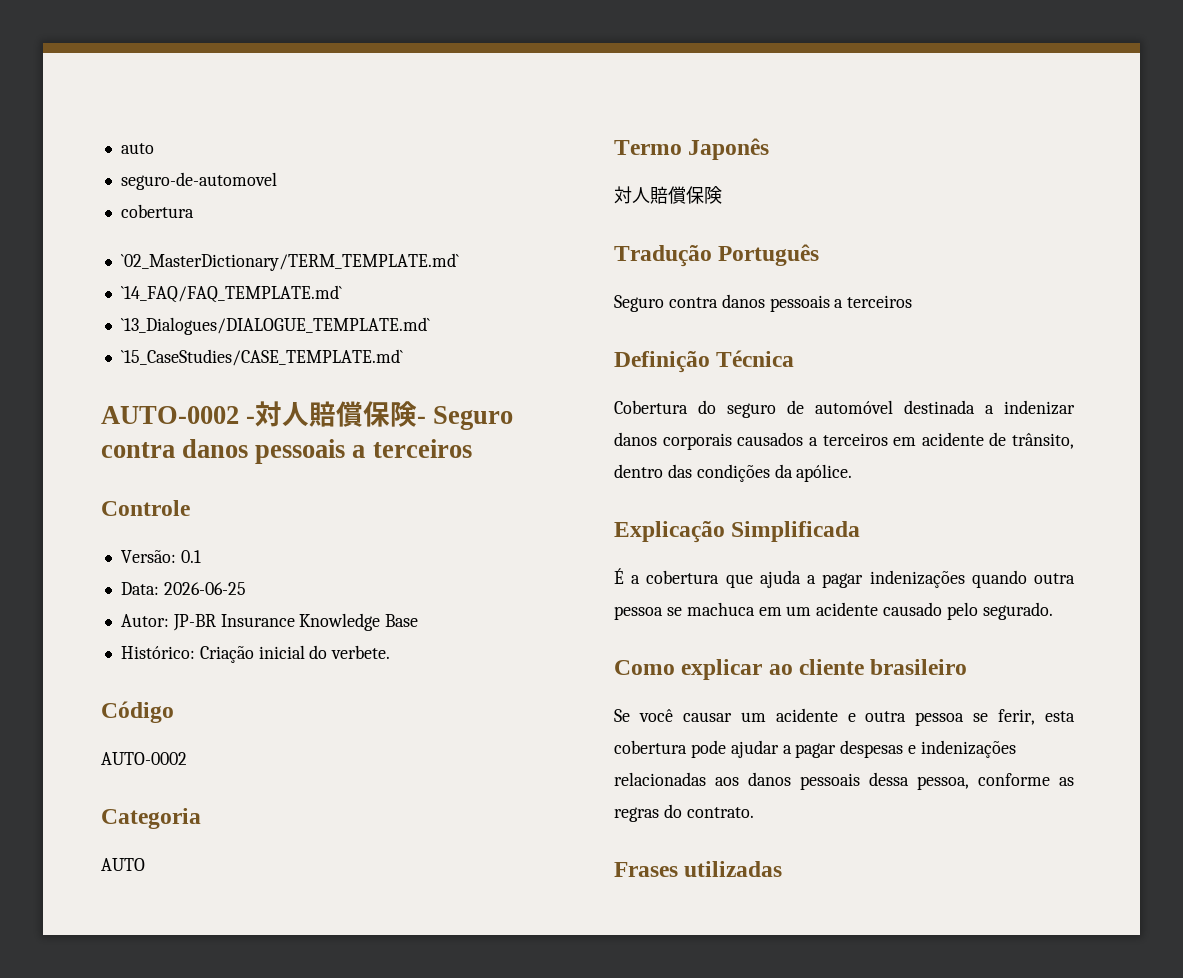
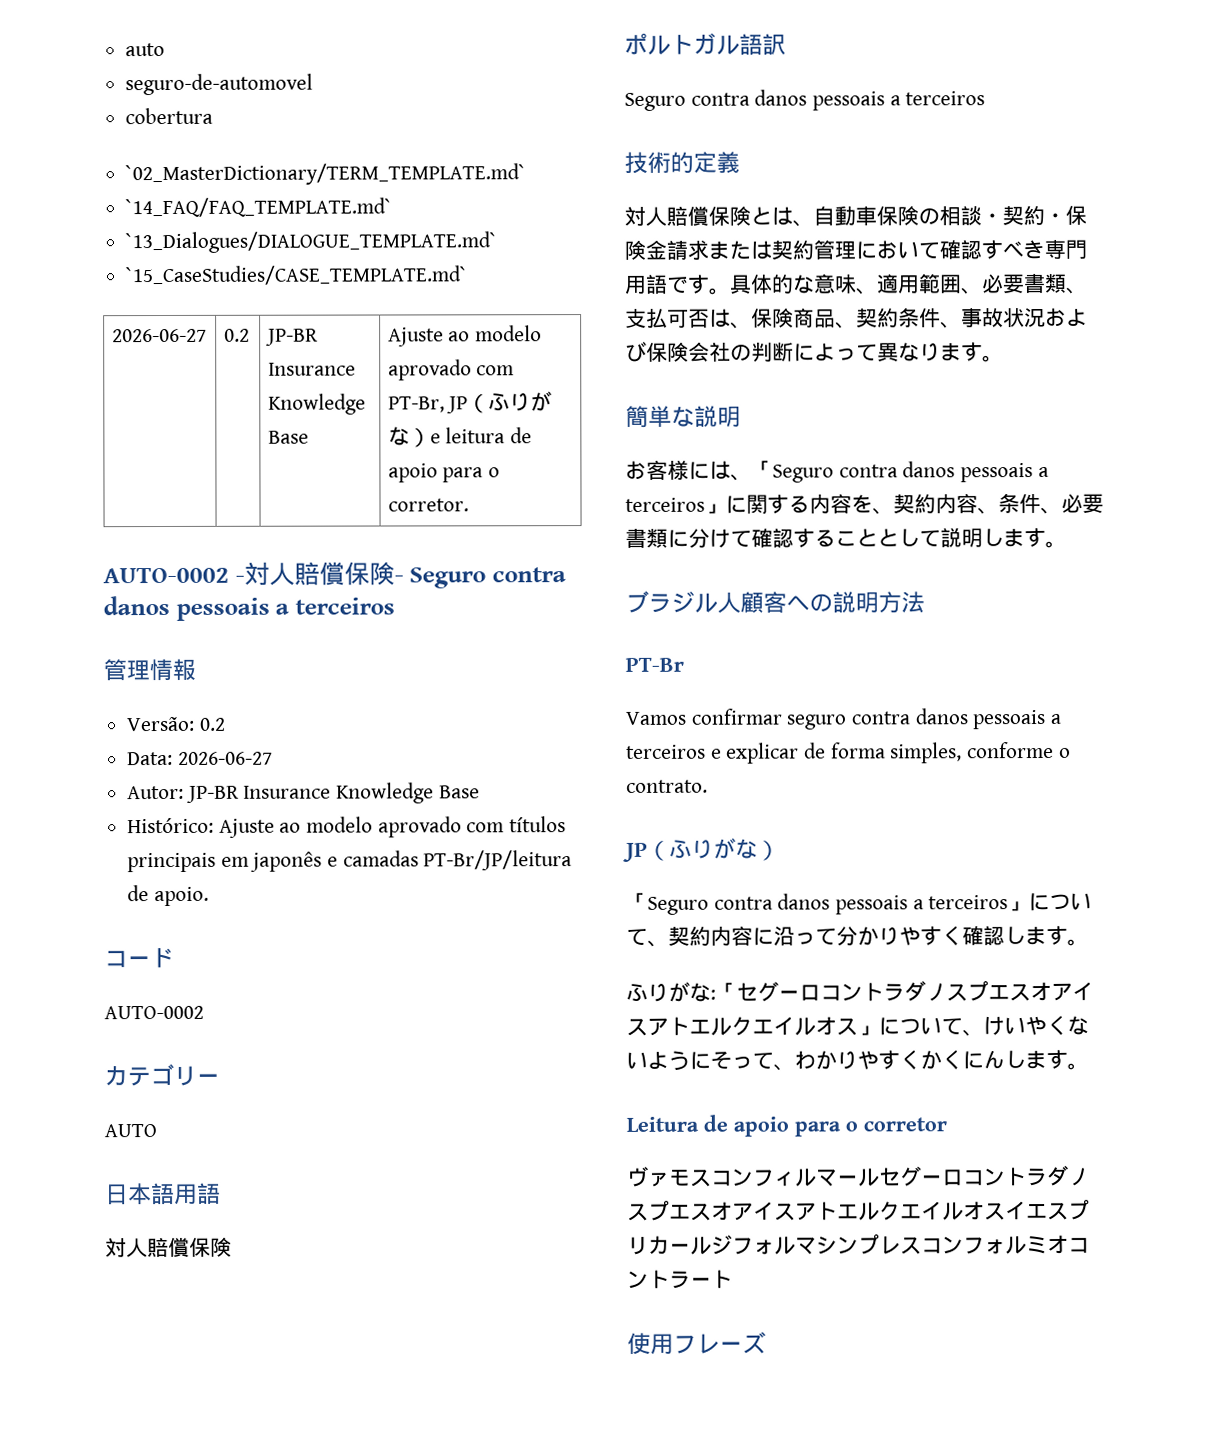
(403, 357) none -> [111,328,207,343] [223,328,250,342] [264,328,319,346] [267,362,356,376] [267,393,366,415] [267,430,309,444] [387,325,543,347] [387,359,515,381] [387,391,553,414] [387,426,533,448] [387,463,501,483] [387,498,469,512] // 2026-06-27 | 0.2 | JP-BR Insurance Knowledge Base | Ajuste ao modelo aprovado com PT-Br, JP（ふりがな）e leitura de apoio para o corretor.
[101,500,190,516] Controle -> [103,658,196,682] 管理情報
[180,550,201,563] 0.1 -> [198,717,226,731] 0.2
[163,582,246,595] 2026-06-25 -> [177,751,273,765] 2026-06-27
[199,645,391,663] [101,701,174,723] Criação inicial do verbete. // Código -> [218,816,567,838] [127,850,573,873] [127,885,209,907] [104,947,174,969] Ajuste ao modelo aprovado com títulos principais em japonês e camadas PT-Br/JP/leitura de apoio. // コード
[101,808,201,829] Categoria -> [104,1063,220,1087] カテゴリー
[614,138,770,160] Termo Japonês -> [105,1182,221,1206] 日本語用語
[614,244,820,267] [614,294,913,312] [614,350,795,373] [614,400,1075,418] [614,432,1074,450] [614,464,853,482] [614,521,861,543] [614,568,1075,588] [614,602,1053,620] [614,659,968,680] [614,708,1075,726] [614,740,1017,758] [614,772,1074,790] [614,804,754,822] [614,861,783,877] Tradução Português // Seguro contra danos pessoais a terceiros // Definição Técnica // Cobertura do seguro de automóvel destinada a indenizar danos corporais causados a terceiros em acidente de trânsito, dentro das condições da apólice. // Explicação Simplificada // É a cobertura que ajuda a pagar indenizações quando outra pessoa se machuca em um acidente causado pelo segurado. // Como explicar ao cliente brasileiro // Se você causar um acidente e outra pessoa se ferir, esta cobertura pode ajudar a pagar despesas e indenizações relacionadas aos danos pessoais dessa pessoa, conforme as regras do contrato. // Frases utilizadas -> [624,32,786,56] [624,89,986,111] [624,151,740,174] [624,205,1087,227] [624,239,1087,260] [624,272,1088,295] [625,307,1088,329] [625,341,1004,363] [625,405,741,428] [625,459,1049,483] [625,493,1104,515] [625,527,1067,548] [625,590,925,614] [625,657,684,672] [625,708,1063,730] [626,741,1071,764] [626,779,708,793] [622,837,780,862] [626,892,1093,915] [626,925,1089,947] [626,980,1094,1002] [626,1015,1089,1037] [626,1049,1089,1071] [626,1114,947,1137] [627,1164,1090,1187] [627,1199,1090,1221] [627,1234,1090,1255] [627,1269,733,1289] [627,1331,766,1355] ポルトガル語訳 // Seguro contra danos pessoais a terceiros // 技術的定義 // 対人賠償保険とは、自動車保険の相談・契約・保険金請求または契約管理において確認すべき専門用語です。具体的な意味、適用範囲、必要書類、支払可否は、保険商品、契約条件、事故状況および保険会社の判断によって異なります。 // 簡単な説明 // お客様には、「Seguro contra danos pessoais a terceiros」に関する内容を、契約内容、条件、必要書類に分けて確認することとして説明します。 // ブラジル人顧客への説明方法 // PT-Br // Vamos confirmar seguro contra danos pessoais a terceiros e explicar de forma simples, conforme o contrato. // JP（ふりがな） // 「Seguro contra danos pessoais a terceiros」について、契約内容に沿って分かりやすく確認します。 // ふりがな:「セグーロコントラダノスプエスオアイスアトエルクエイルオス」について、けいやくないようにそって、わかりやすくかくにんします。 // Leitura de apoio para o corretor // ヴァモスコンフィルマールセグーロコントラダノスプエスオアイスアトエルクエイルオスイエスプリカールジフォルマシンプレスコンフォルミオコントラート // 使用フレーズ

